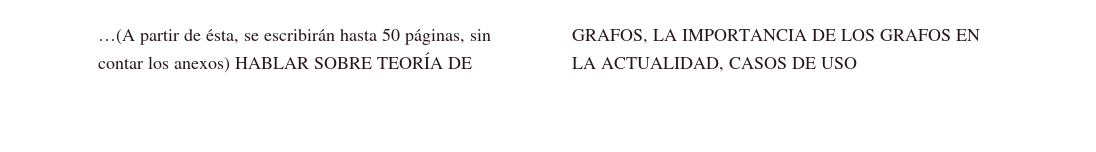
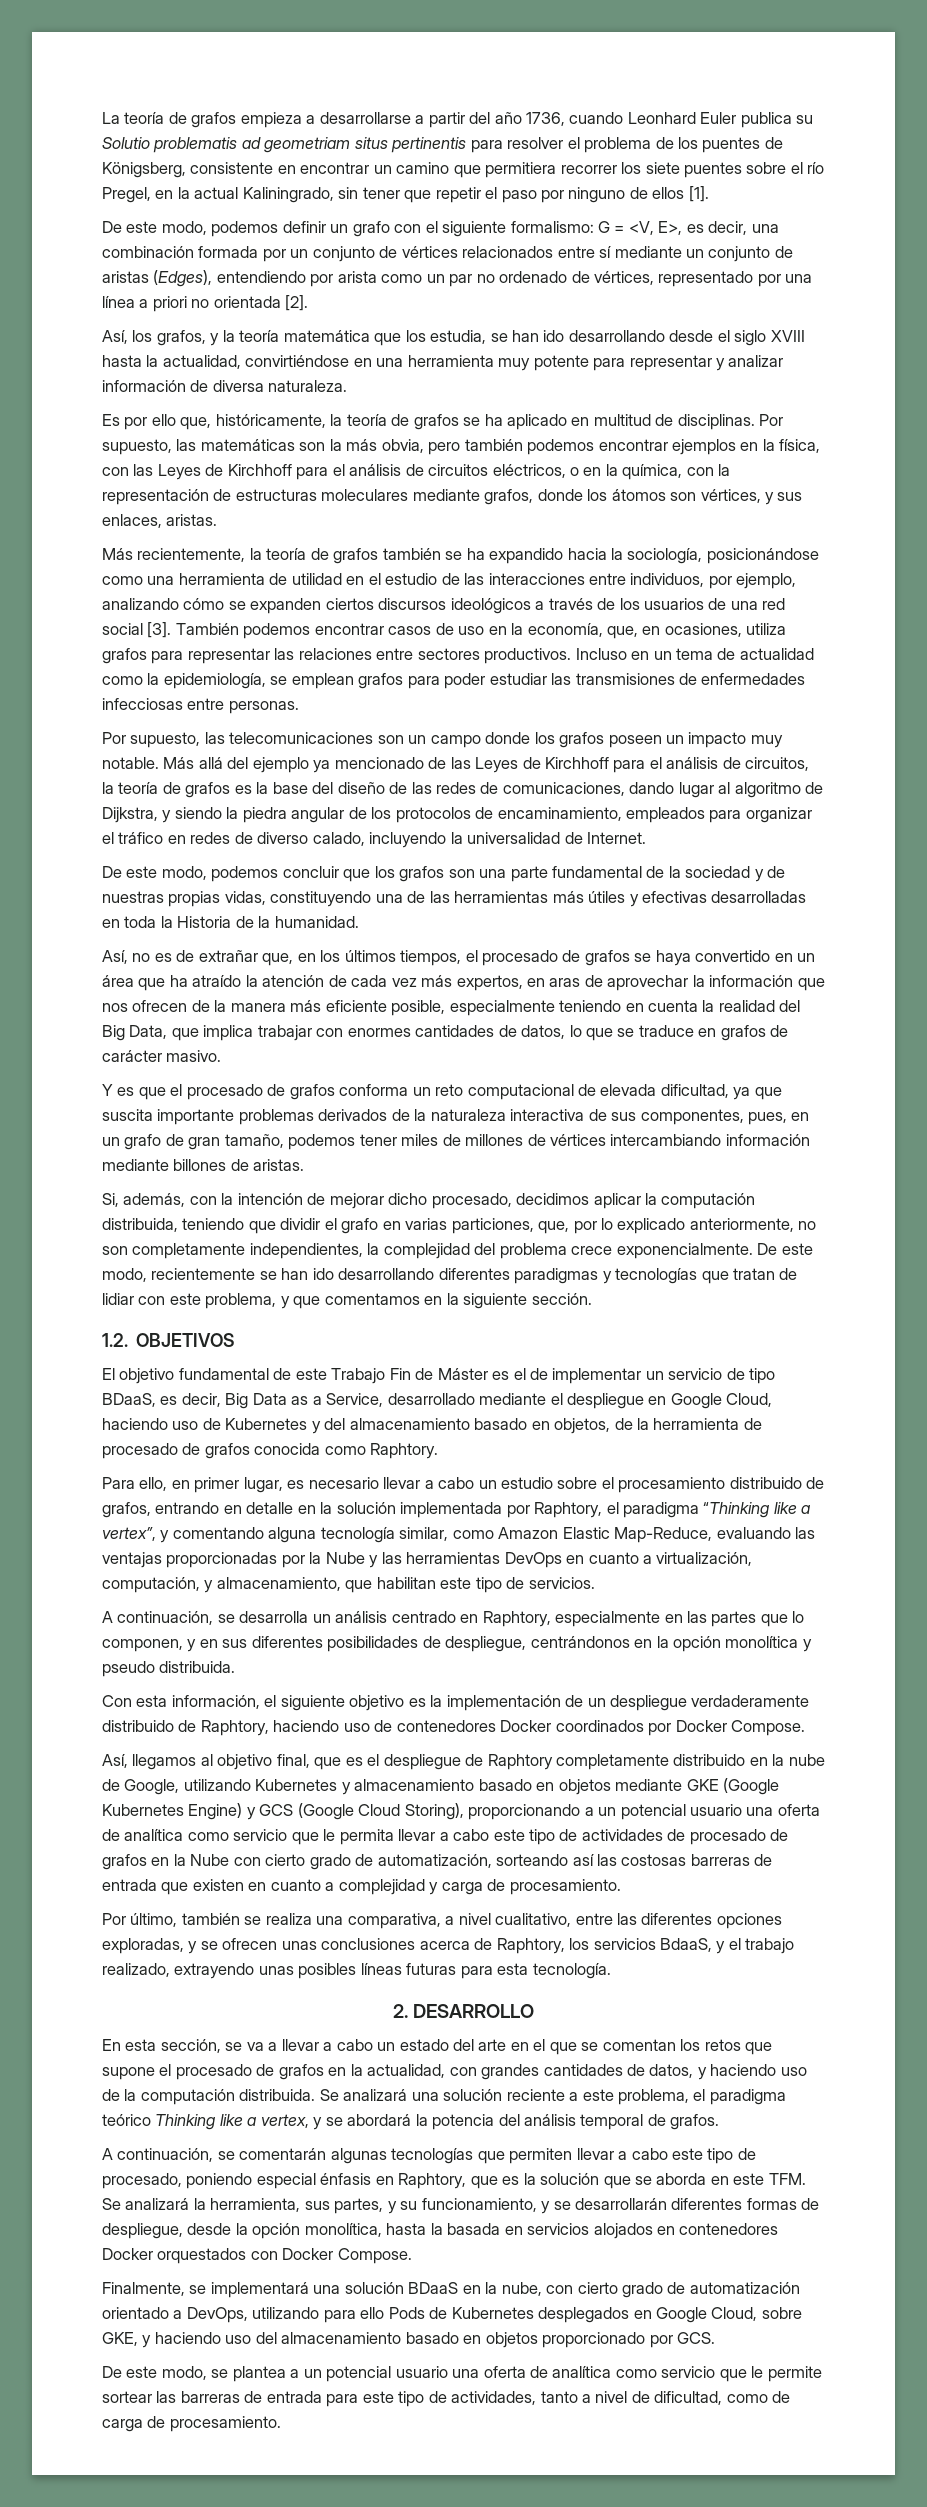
[98,28,491,45] [98,52,472,73] [572,29,980,44] [572,57,857,72] …(A partir de ésta, se escribirán hasta 50 páginas, sin contar los anexos) HABLAR SOBRE TEORÍA DE GRAFOS, LA IMPORTANCIA DE LOS GRAFOS EN LA ACTUALIDAD, CASOS DE USO -> [102,112,814,128] [102,137,783,153] [102,162,825,178] [102,186,709,203] [102,221,779,237] [102,246,793,262] [102,270,813,287] [102,295,309,312] [102,330,805,346] [102,355,784,371] [102,380,348,392] [102,414,784,430] [102,439,821,455] [102,464,731,480] [102,489,803,505] [102,514,218,528] [102,548,819,564] [102,573,797,589] [102,598,786,614] [102,622,787,639] [102,648,814,664] [102,673,806,689] [102,698,299,714] [102,732,783,748] [102,757,810,773] [102,782,824,798] [102,807,812,823] [102,832,647,848] [102,866,786,882] [102,891,807,907] [102,916,359,928] [102,950,816,966] [102,975,825,991] [102,1000,801,1016] [102,1025,789,1041] [102,1050,222,1062] [102,1084,782,1100] [102,1109,810,1125] [102,1134,810,1150] [102,1159,305,1171] [102,1193,756,1209] [102,1218,817,1234] [102,1243,813,1259] [102,1268,798,1284] [102,1293,592,1309] [102,1333,236,1347] [102,1368,776,1384] [102,1393,773,1409] [102,1418,762,1434] [102,1443,439,1459] [102,1477,825,1493] [102,1502,811,1518] [102,1527,816,1543] [102,1552,753,1568] [102,1577,595,1593] [102,1611,805,1627] [102,1636,812,1652] [102,1661,236,1677] [102,1695,810,1711] [102,1720,806,1736] [102,1754,825,1770] [102,1778,780,1795] [102,1803,820,1820] [102,1829,789,1845] [102,1854,773,1870] [102,1879,621,1895] [102,1913,782,1929] [102,1938,795,1954] [102,1963,611,1979] [392,2004,535,2018] [102,2039,773,2055] [102,2064,807,2080] [102,2089,786,2105] [102,2114,720,2130] [102,2148,756,2164] [102,2173,806,2189] [102,2198,820,2214] [102,2223,779,2239] [102,2248,412,2264] [102,2282,800,2298] [102,2307,802,2323] [102,2332,716,2348] [102,2366,822,2382] [102,2391,791,2407] [102,2416,281,2432] La teoría de grafos empieza a desarrollarse a partir del año 1736, cuando Leonhard Euler publica su Solutio problematis ad geometriam situs pertinentis para resolver el problema de los puentes de Königsberg, consistente en encontrar un camino que permitiera recorrer los siete puentes sobre el río Pregel, en la actual Kaliningrado, sin tener que repetir el paso por ninguno de ellos [1]. // De este modo, podemos definir un grafo con el siguiente formalismo: G = <V, E>, es decir, una combinación formada por un conjunto de vértices relacionados entre sí mediante un conjunto de aristas (Edges), entendiendo por arista como un par no ordenado de vértices, representado por una línea a priori no orientada [2]. // Así, los grafos, y la teoría matemática que los estudia, se han ido desarrollando desde el siglo XVIII hasta la actualidad, convirtiéndose en una herramienta muy potente para representar y analizar información de diversa naturaleza. // Es por ello que, históricamente, la teoría de grafos se ha aplicado en multitud de disciplinas. Por supuesto, las matemáticas son la más obvia, pero también podemos encontrar ejemplos en la física, con las Leyes de Kirchhoff para el análisis de circuitos eléctricos, o en la química, con la representación de estructuras moleculares mediante grafos, donde los átomos son vértices, y sus enlaces, aristas. // Más recientemente, la teoría de grafos también se ha expandido hacia la sociología, posicionándose como una herramienta de utilidad en el estudio de las interacciones entre individuos, por ejemplo, analizando cómo se expanden ciertos discursos ideológicos a través de los usuarios de una red social [3]. También podemos encontrar casos de uso en la economía, que, en ocasiones, utiliza grafos para representar las relaciones entre sectores productivos. Incluso en un tema de actualidad como la epidemiología, se emplean grafos para poder estudiar las transmisiones de enfermedades infecciosas entre personas. // Por supuesto, las telecomunicaciones son un campo donde los grafos poseen un impacto muy notable. Más allá del ejemplo ya mencionado de las Leyes de Kirchhoff para el análisis de circuitos, la teoría de grafos es la base del diseño de las redes de comunicaciones, dando lugar al algoritmo de Dijkstra, y siendo la piedra angular de los protocolos de encaminamiento, empleados para organizar el tráfico en redes de diverso calado, incluyendo la universalidad de Internet. // De este modo, podemos concluir que los grafos son una parte fundamental de la sociedad y de nuestras propias vidas, constituyendo una de las herramientas más útiles y efectivas desarrolladas en toda la Historia de la humanidad. // Así, no es de extrañar que, en los últimos tiempos, el procesado de grafos se haya convertido en un área que ha atraído la atención de cada vez más expertos, en aras de aprovechar la información que nos ofrecen de la manera más eficiente posible, especialmente teniendo en cuenta la realidad del Big Data, que implica trabajar con enormes cantidades de datos, lo que se traduce en grafos de carácter masivo. // Y es que el procesado de grafos conforma un reto computacional de elevada dificultad, ya que suscita importante problemas derivados de la naturaleza interactiva de sus componentes, pues, en un grafo de gran tamaño, podemos tener miles de millones de vértices intercambiando información mediante billones de aristas. // Si, además, con la intención de mejorar dicho procesado, decidimos aplicar la computación distribuida, teniendo que dividir el grafo en varias particiones, que, por lo explicado anteriormente, no son completamente independientes, la complejidad del problema crece exponencialmente. De este modo, recientemente se han ido desarrollando diferentes paradigmas y tecnologías que tratan de lidiar con este problema, y que comentamos en la siguiente sección. // 1.2. OBJETIVOS // El objetivo fundamental de este Trabajo Fin de Máster es el de implementar un servicio de tipo BDaaS, es decir, Big Data as a Service, desarrollado mediante el despliegue en Google Cloud, haciendo uso de Kubernetes y del almacenamiento basado en objetos, de la herramienta de procesado de grafos conocida como Raphtory. // Para ello, en primer lugar, es necesario llevar a cabo un estudio sobre el procesamiento distribuido de grafos, entrando en detalle en la solución implementada por Raphtory, el paradigma “Thinking like a vertex”, y comentando alguna tecnología similar, como Amazon Elastic Map-Reduce, evaluando las ventajas proporcionadas por la Nube y las herramientas DevOps en cuanto a virtualización, computación, y almacenamiento, que habilitan este tipo de servicios. // A continuación, se desarrolla un análisis centrado en Raphtory, especialmente en las partes que lo componen, y en sus diferentes posibilidades de despliegue, centrándonos en la opción monolítica y pseudo distribuida. // Con esta información, el siguiente objetivo es la implementación de un despliegue verdaderamente distribuido de Raphtory, haciendo uso de contenedores Docker coordinados por Docker Compose. // Así, llegamos al objetivo final, que es el despliegue de Raphtory completamente distribuido en la nube de Google, utilizando Kubernetes y almacenamiento basado en objetos mediante GKE (Google Kubernetes Engine) y GCS (Google Cloud Storing), proporcionando a un potencial usuario una oferta de analítica como servicio que le permita llevar a cabo este tipo de actividades de procesado de grafos en la Nube con cierto grado de automatización, sorteando así las costosas barreras de entrada que existen en cuanto a complejidad y carga de procesamiento. // Por último, también se realiza una comparativa, a nivel cualitativo, entre las diferentes opciones exploradas, y se ofrecen unas conclusiones acerca de Raphtory, los servicios BdaaS, y el trabajo realizado, extrayendo unas posibles líneas futuras para esta tecnología. // 2. DESARROLLO // En esta sección, se va a llevar a cabo un estado del arte en el que se comentan los retos que supone el procesado de grafos en la actualidad, con grandes cantidades de datos, y haciendo uso de la computación distribuida. Se analizará una solución reciente a este problema, el paradigma teórico Thinking like a vertex, y se abordará la potencia del análisis temporal de grafos. // A continuación, se comentarán algunas tecnologías que permiten llevar a cabo este tipo de procesado, poniendo especial énfasis en Raphtory, que es la solución que se aborda en este TFM. Se analizará la herramienta, sus partes, y su funcionamiento, y se desarrollarán diferentes formas de despliegue, desde la opción monolítica, hasta la basada en servicios alojados en contenedores Docker orquestados con Docker Compose. // Finalmente, se implementará una solución BDaaS en la nube, con cierto grado de automatización orientado a DevOps, utilizando para ello Pods de Kubernetes desplegados en Google Cloud, sobre GKE, y haciendo uso del almacenamiento basado en objetos proporcionado por GCS. // De este modo, se plantea a un potencial usuario una oferta de analítica como servicio que le permite sortear las barreras de entrada para este tipo de actividades, tanto a nivel de dificultad, como de carga de procesamiento.

